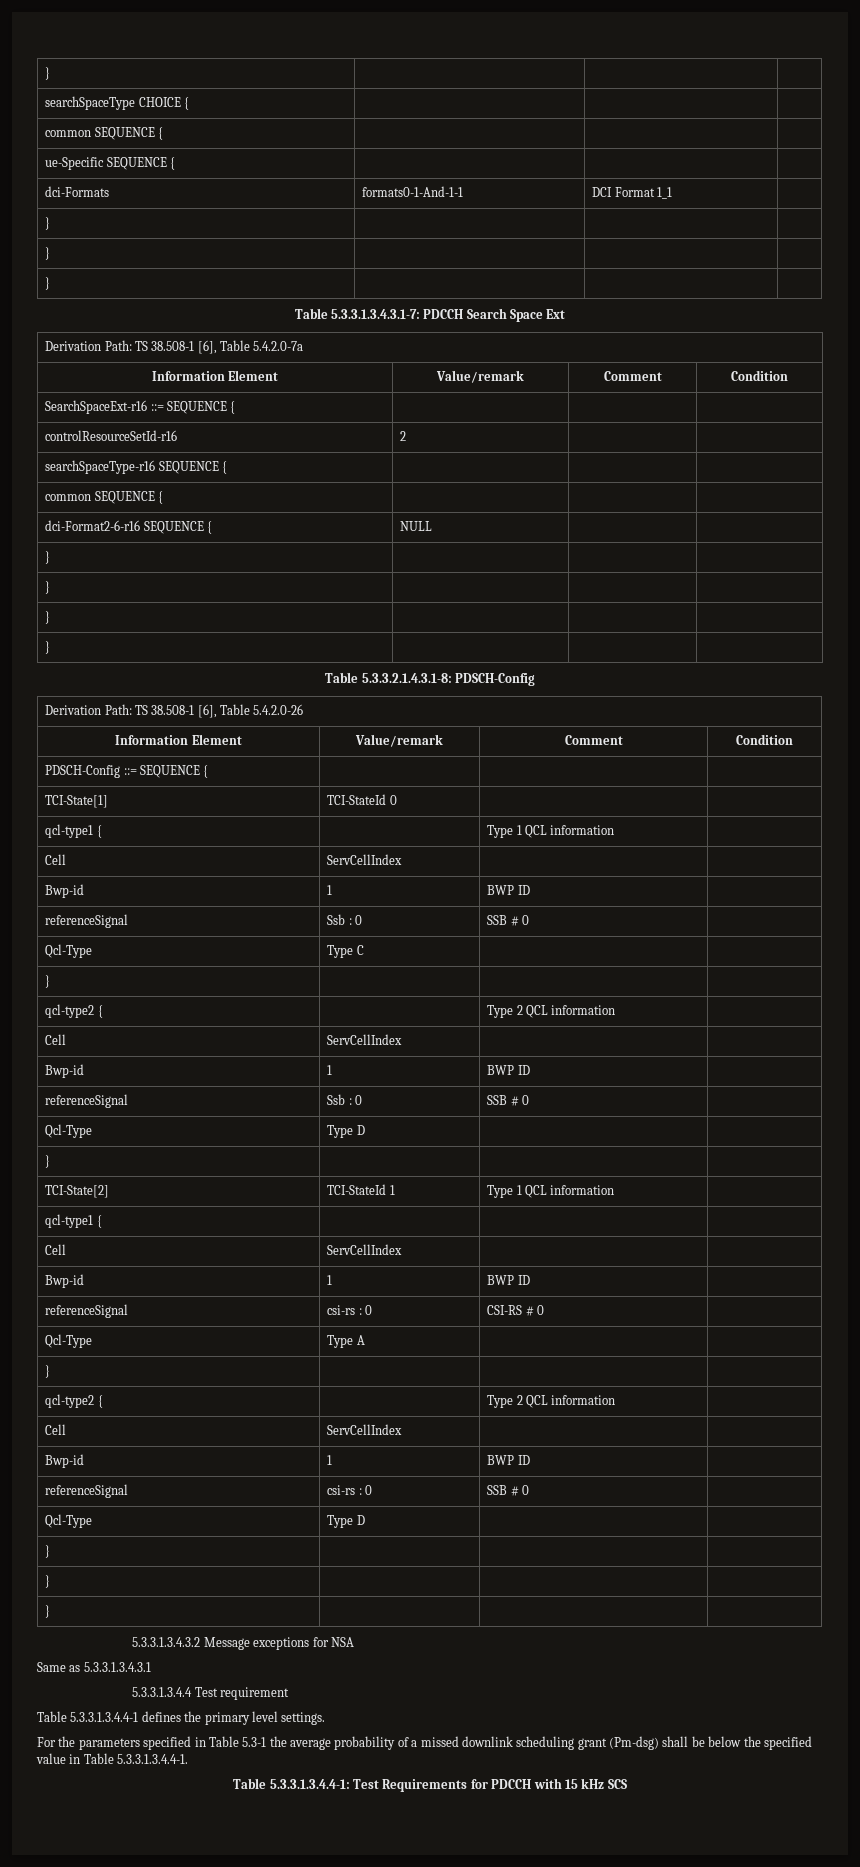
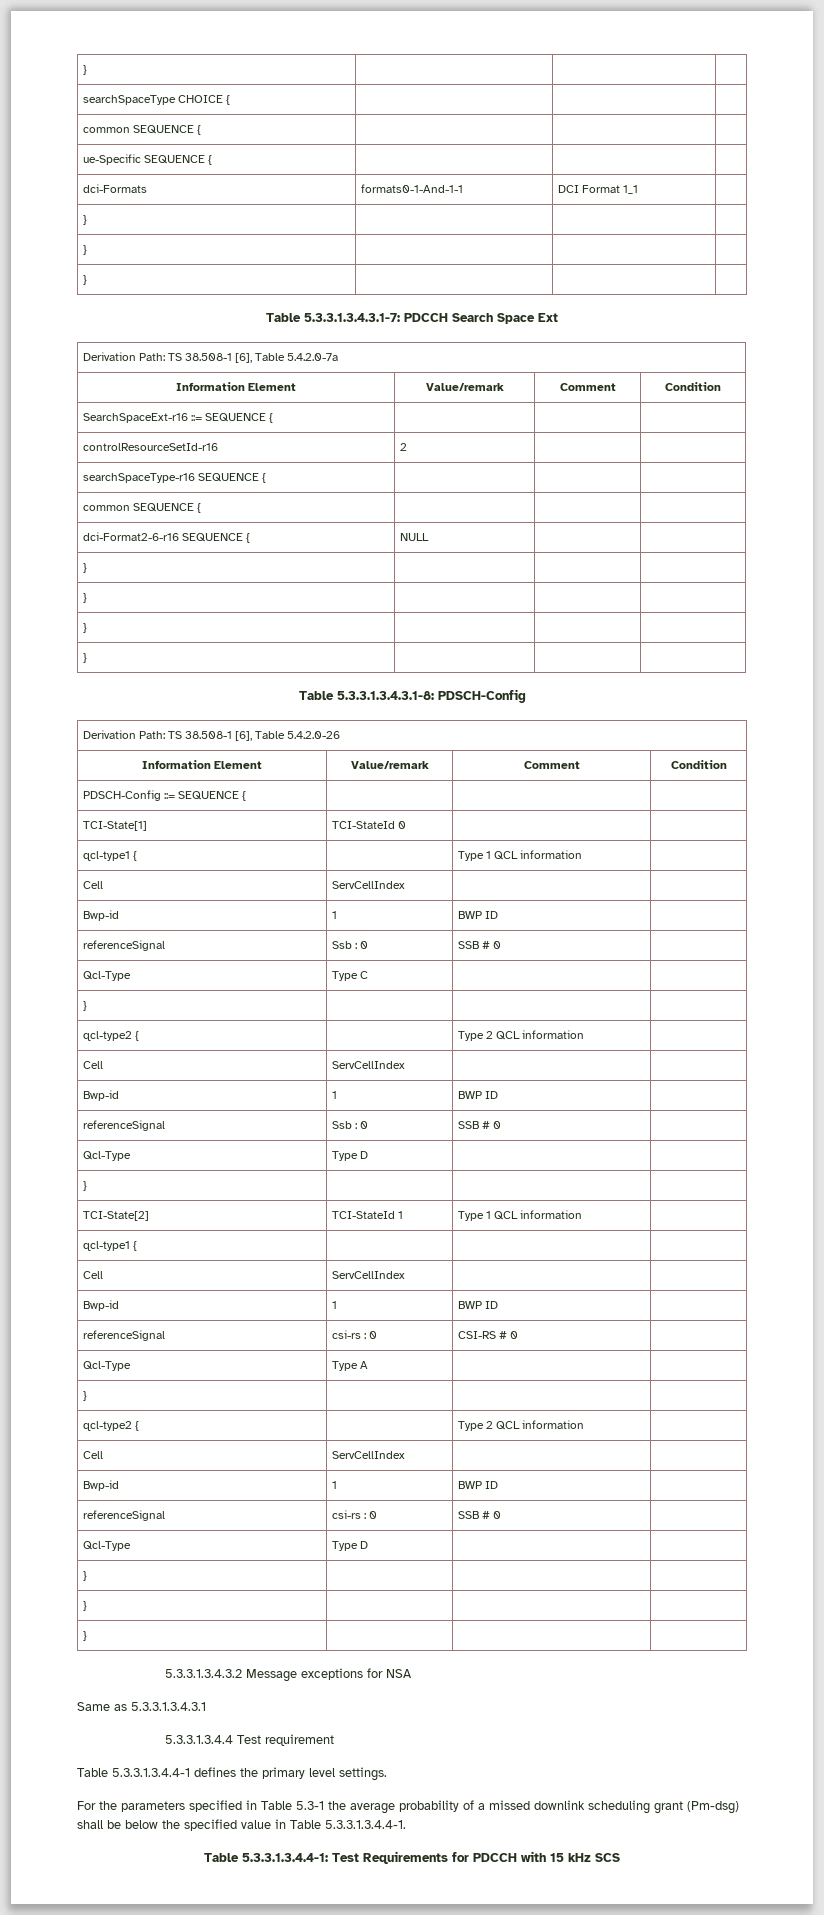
[361,673,452,683] 5.3.3.2.1.4.3.1-8: -> [336,691,434,700] 5.3.3.1.3.4.3.1-8:

